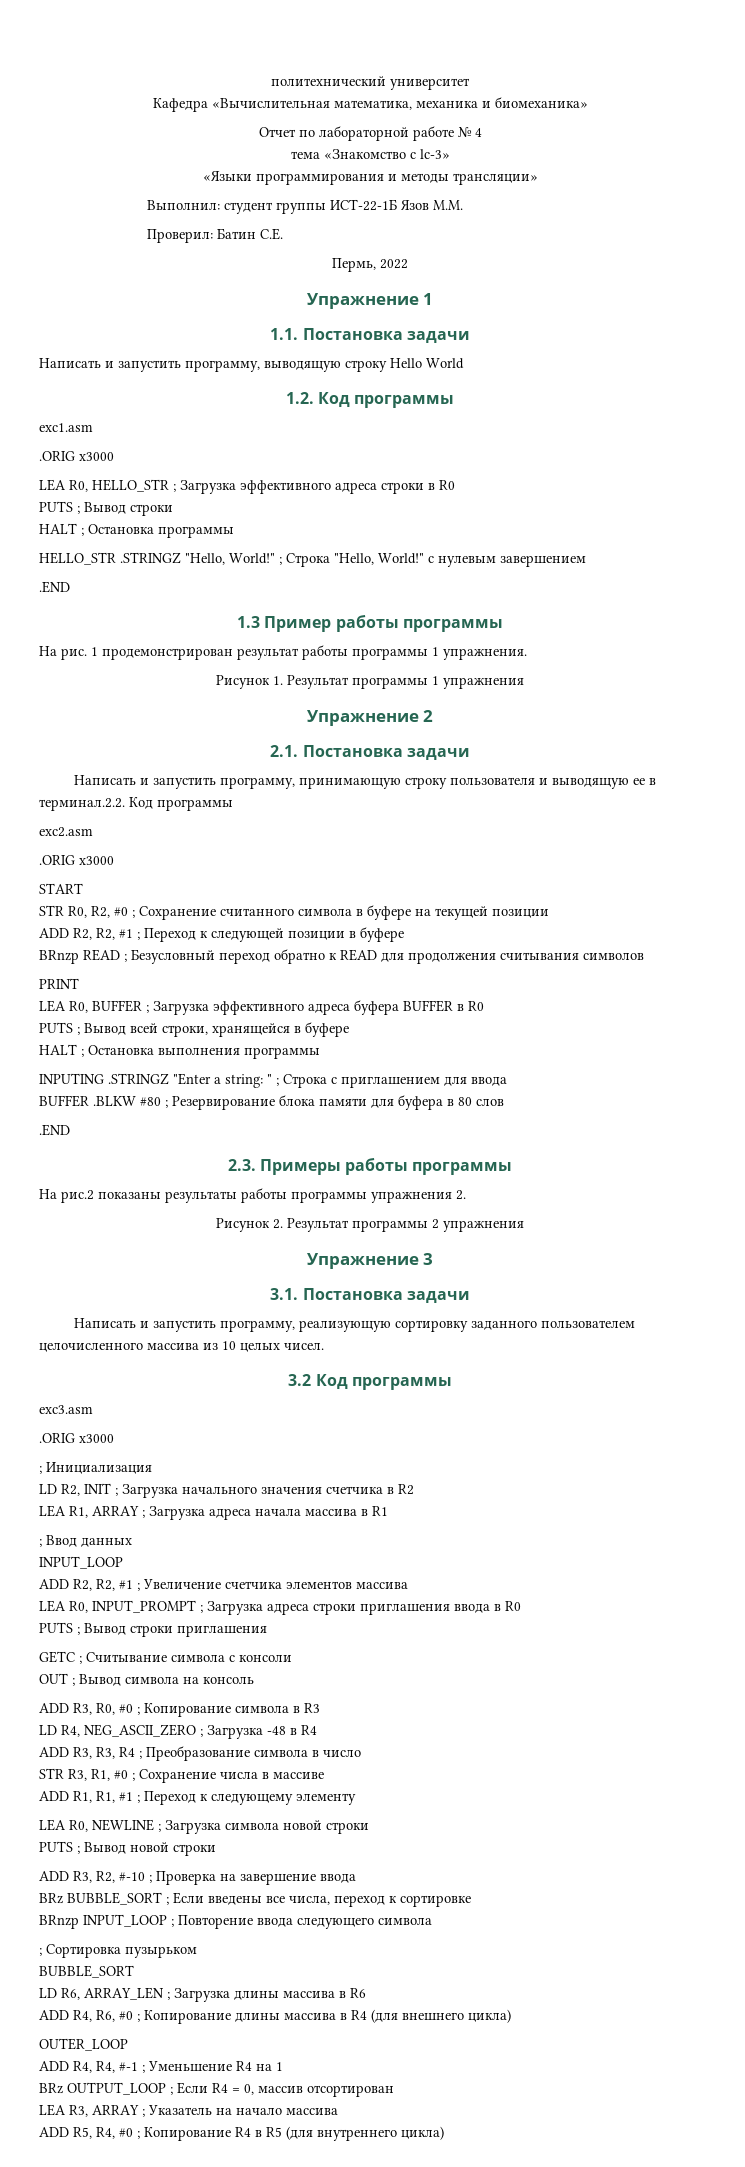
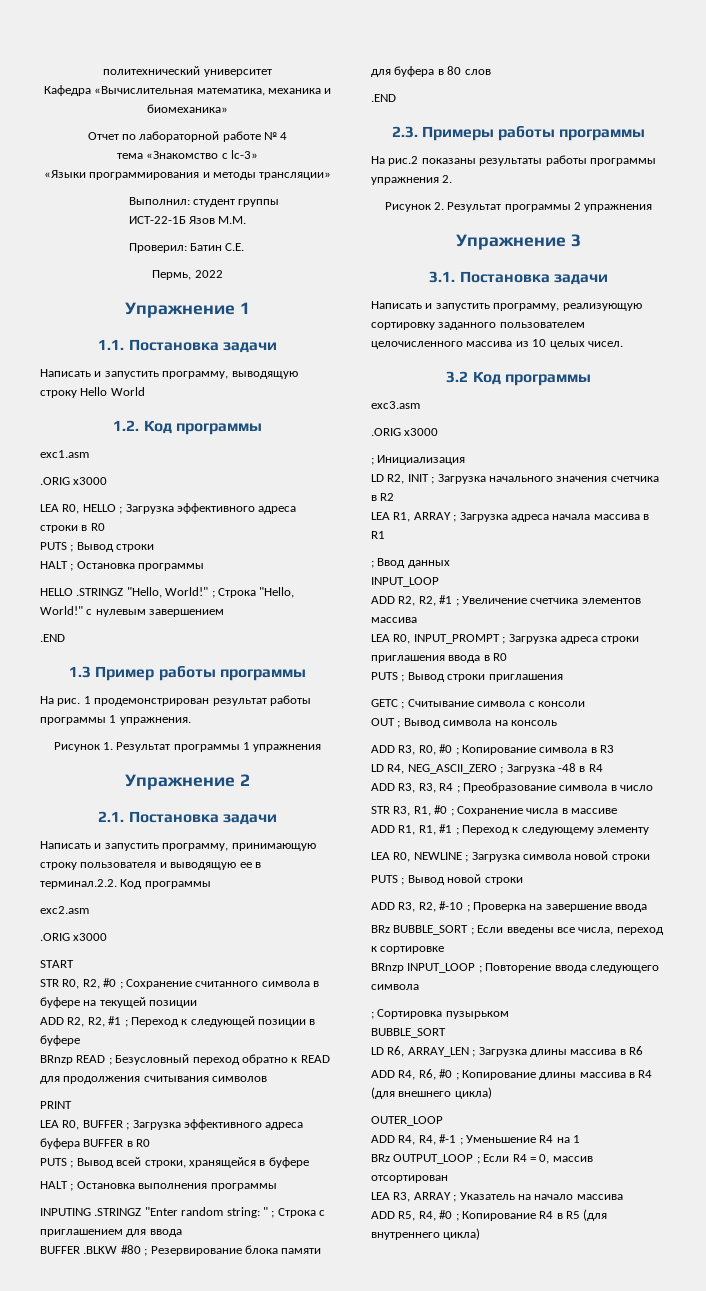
[92,479,169,492] HELLO_STR -> [82,504,116,512] HELLO
[39,552,116,565] HELLO_STR -> [40,588,73,596] HELLO
[214,1077,221,1084] a -> [181,1207,224,1216] random

